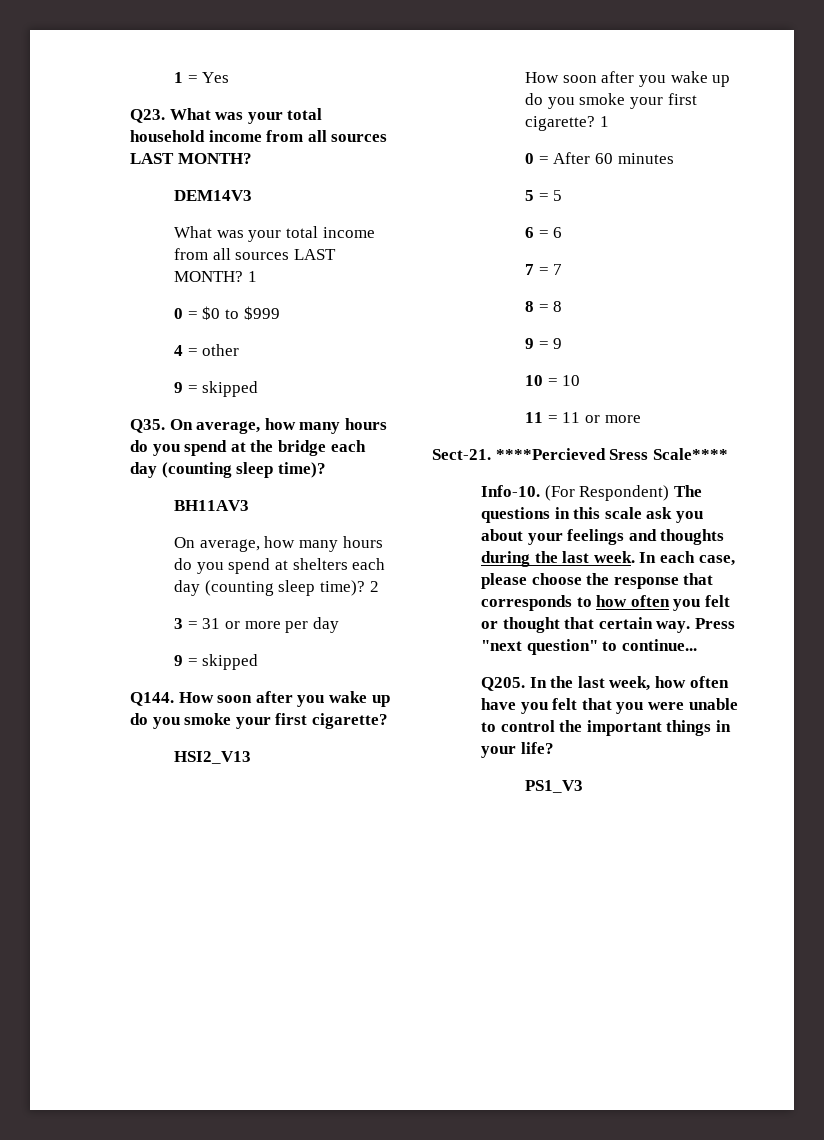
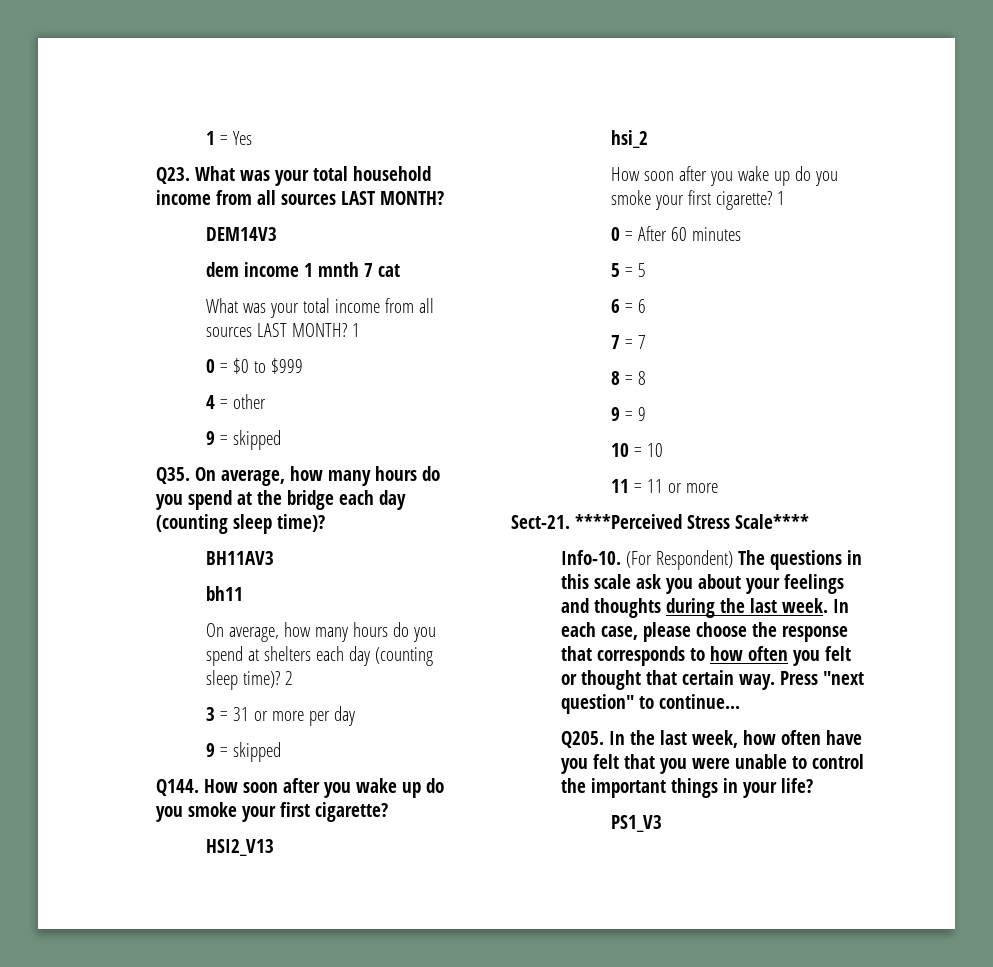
(253, 195) none -> [206,262,400,277] // dem income 1 mnth 7 cat
(250, 505) none -> [206,586,244,601] // bh11
(252, 757) none -> [611,130,649,148] // hsi_2
[495,448,649,460] ****Percieved Sress -> [574,514,730,529] ****Perceived Stress

